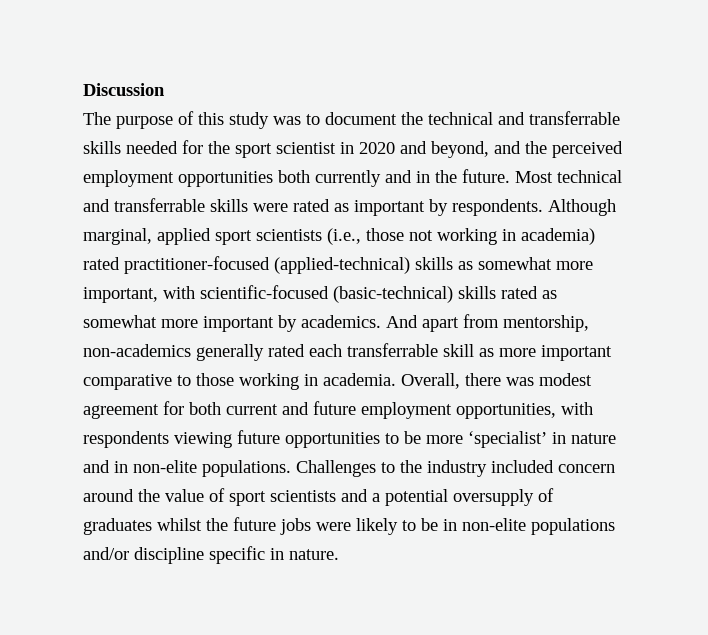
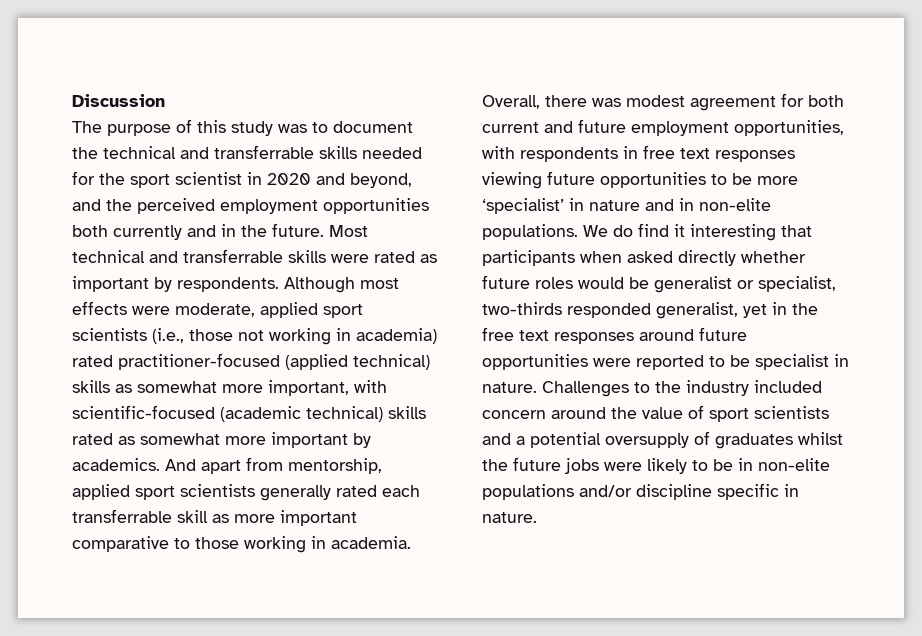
[83,228,152,245] marginal, -> [360,278,399,289] [72,301,255,317] most effects were moderate,
[274,257,410,274] (applied-technical) -> [285,354,430,370] (applied technical)
[333,286,453,303] (basic-technical) -> [220,406,383,422] (academic technical)
[83,344,191,357] non-academics -> [72,484,255,500] applied sport scientists
(169, 439) none -> [623,145,795,162] in free text responses
(291, 468) none -> [583,223,812,241] [482,250,806,266] [482,275,836,293] [482,302,818,319] [482,327,747,344] [482,354,849,370] [482,382,537,393] We do find it interesting that participants when asked directly whether future roles would be generalist or specialist, two-thirds responded generalist, yet in the free text responses around future opportunities were reported to be specialist in nature.

